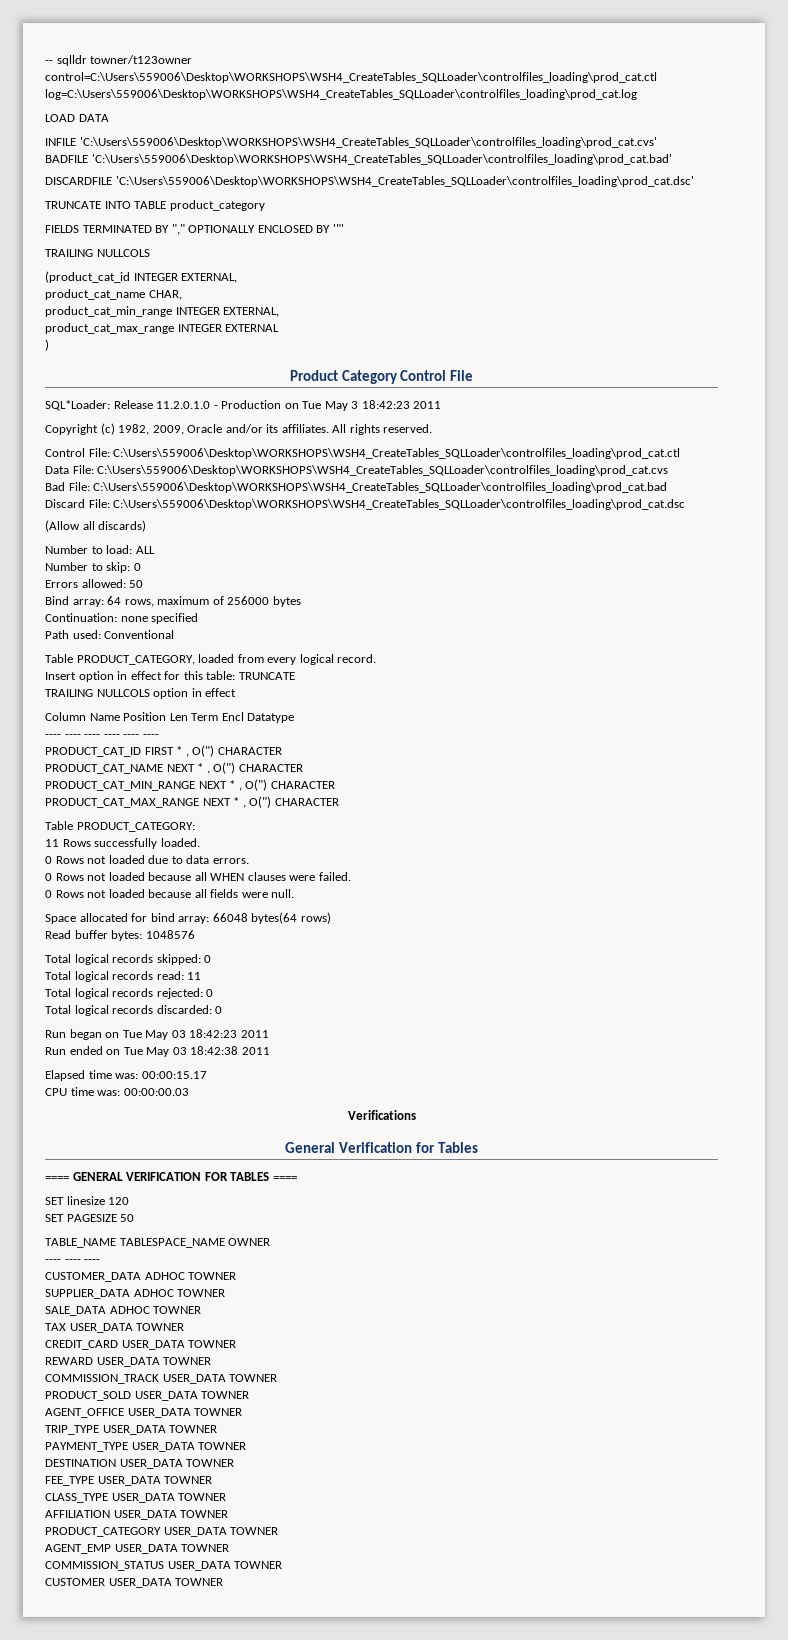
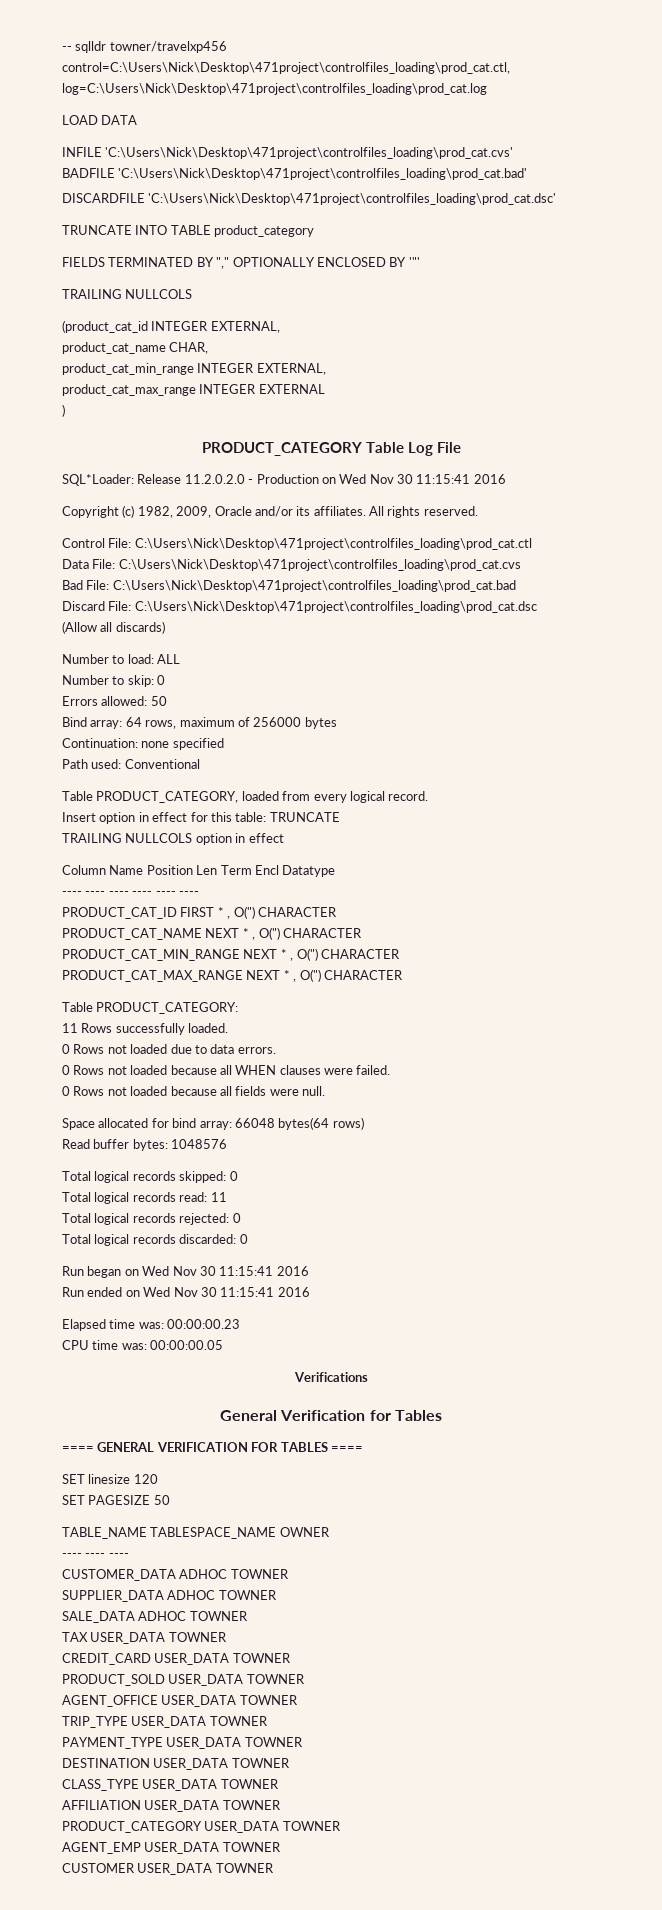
[90,55,193,64] [45,72,657,83] [45,89,637,100] towner/t123owner control=C:\Users\559006\Desktop\WORKSHOPS\WSH4_CreateTables_SQLLoader\controlfiles_loading\prod_cat.ctl log=C:\Users\559006\Desktop\WORKSHOPS\WSH4_CreateTables_SQLLoader\controlfiles_loading\prod_cat.log -> [109,41,227,53] [62,62,510,74] [62,83,487,95] towner/travelxp456 control=C:\Users\Nick\Desktop\471project\controlfiles_loading\prod_cat.ctl, log=C:\Users\Nick\Desktop\471project\controlfiles_loading\prod_cat.log
[79,137,657,148] 'C:\Users\559006\Desktop\WORKSHOPS\WSH4_CreateTables_SQLLoader\controlfiles_loading\prod_cat.cvs' -> [105,147,514,159] 'C:\Users\Nick\Desktop\471project\controlfiles_loading\prod_cat.cvs'
[91,154,672,165] 'C:\Users\559006\Desktop\WORKSHOPS\WSH4_CreateTables_SQLLoader\controlfiles_loading\prod_cat.bad' -> [118,168,528,180] 'C:\Users\Nick\Desktop\471project\controlfiles_loading\prod_cat.bad'
[115,176,694,187] 'C:\Users\559006\Desktop\WORKSHOPS\WSH4_CreateTables_SQLLoader\controlfiles_loading\prod_cat.dsc' -> [148,193,557,205] 'C:\Users\Nick\Desktop\471project\controlfiles_loading\prod_cat.dsc'
[289,370,447,384] Product Category Control -> [201,442,433,456] PRODUCT_CATEGORY Table Log
[156,401,211,409] 11.2.0.1.0 -> [184,474,245,484] 11.2.0.2.0
[302,400,442,411] Tue May 3 18:42:23 2011 -> [339,474,506,484] Wed Nov 30 11:15:41 2016
[113,448,681,459] C:\Users\559006\Desktop\WORKSHOPS\WSH4_CreateTables_SQLLoader\controlfiles_loading\prod_cat.ctl -> [134,538,532,550] C:\Users\Nick\Desktop\471project\controlfiles_loading\prod_cat.ctl
[97,465,669,476] C:\Users\559006\Desktop\WORKSHOPS\WSH4_CreateTables_SQLLoader\controlfiles_loading\prod_cat.cvs -> [118,559,521,571] C:\Users\Nick\Desktop\471project\controlfiles_loading\prod_cat.cvs
[93,482,668,493] C:\Users\559006\Desktop\WORKSHOPS\WSH4_CreateTables_SQLLoader\controlfiles_loading\prod_cat.bad -> [112,580,516,592] C:\Users\Nick\Desktop\471project\controlfiles_loading\prod_cat.bad
[113,499,686,510] C:\Users\559006\Desktop\WORKSHOPS\WSH4_CreateTables_SQLLoader\controlfiles_loading\prod_cat.dsc -> [134,601,537,613] C:\Users\Nick\Desktop\471project\controlfiles_loading\prod_cat.dsc
[122,1029,269,1040] [45,1046,270,1057] Tue May 03 18:42:23 2011 // Run ended on Tue May 03 18:42:38 2011 -> [142,1266,309,1276] [62,1287,310,1297] Wed Nov 30 11:15:41 2016 // Run ended on Wed Nov 30 11:15:41 2016
[141,1071,207,1079] 00:00:15.17 -> [167,1319,241,1329] 00:00:00.23
[123,1088,189,1096] 00:00:00.03 -> [150,1340,224,1350] 00:00:00.05
[45,1357,212,1367] [45,1374,278,1384] // REWARD USER_DATA TOWNER // COMMISSION_TRACK USER_DATA TOWNER -> (291, 1658) none
[45,1476,213,1486] // FEE_TYPE USER_DATA TOWNER -> (290, 1763) none
[45,1561,283,1571] // COMMISSION_STATUS USER_DATA TOWNER -> (281, 1847) none

